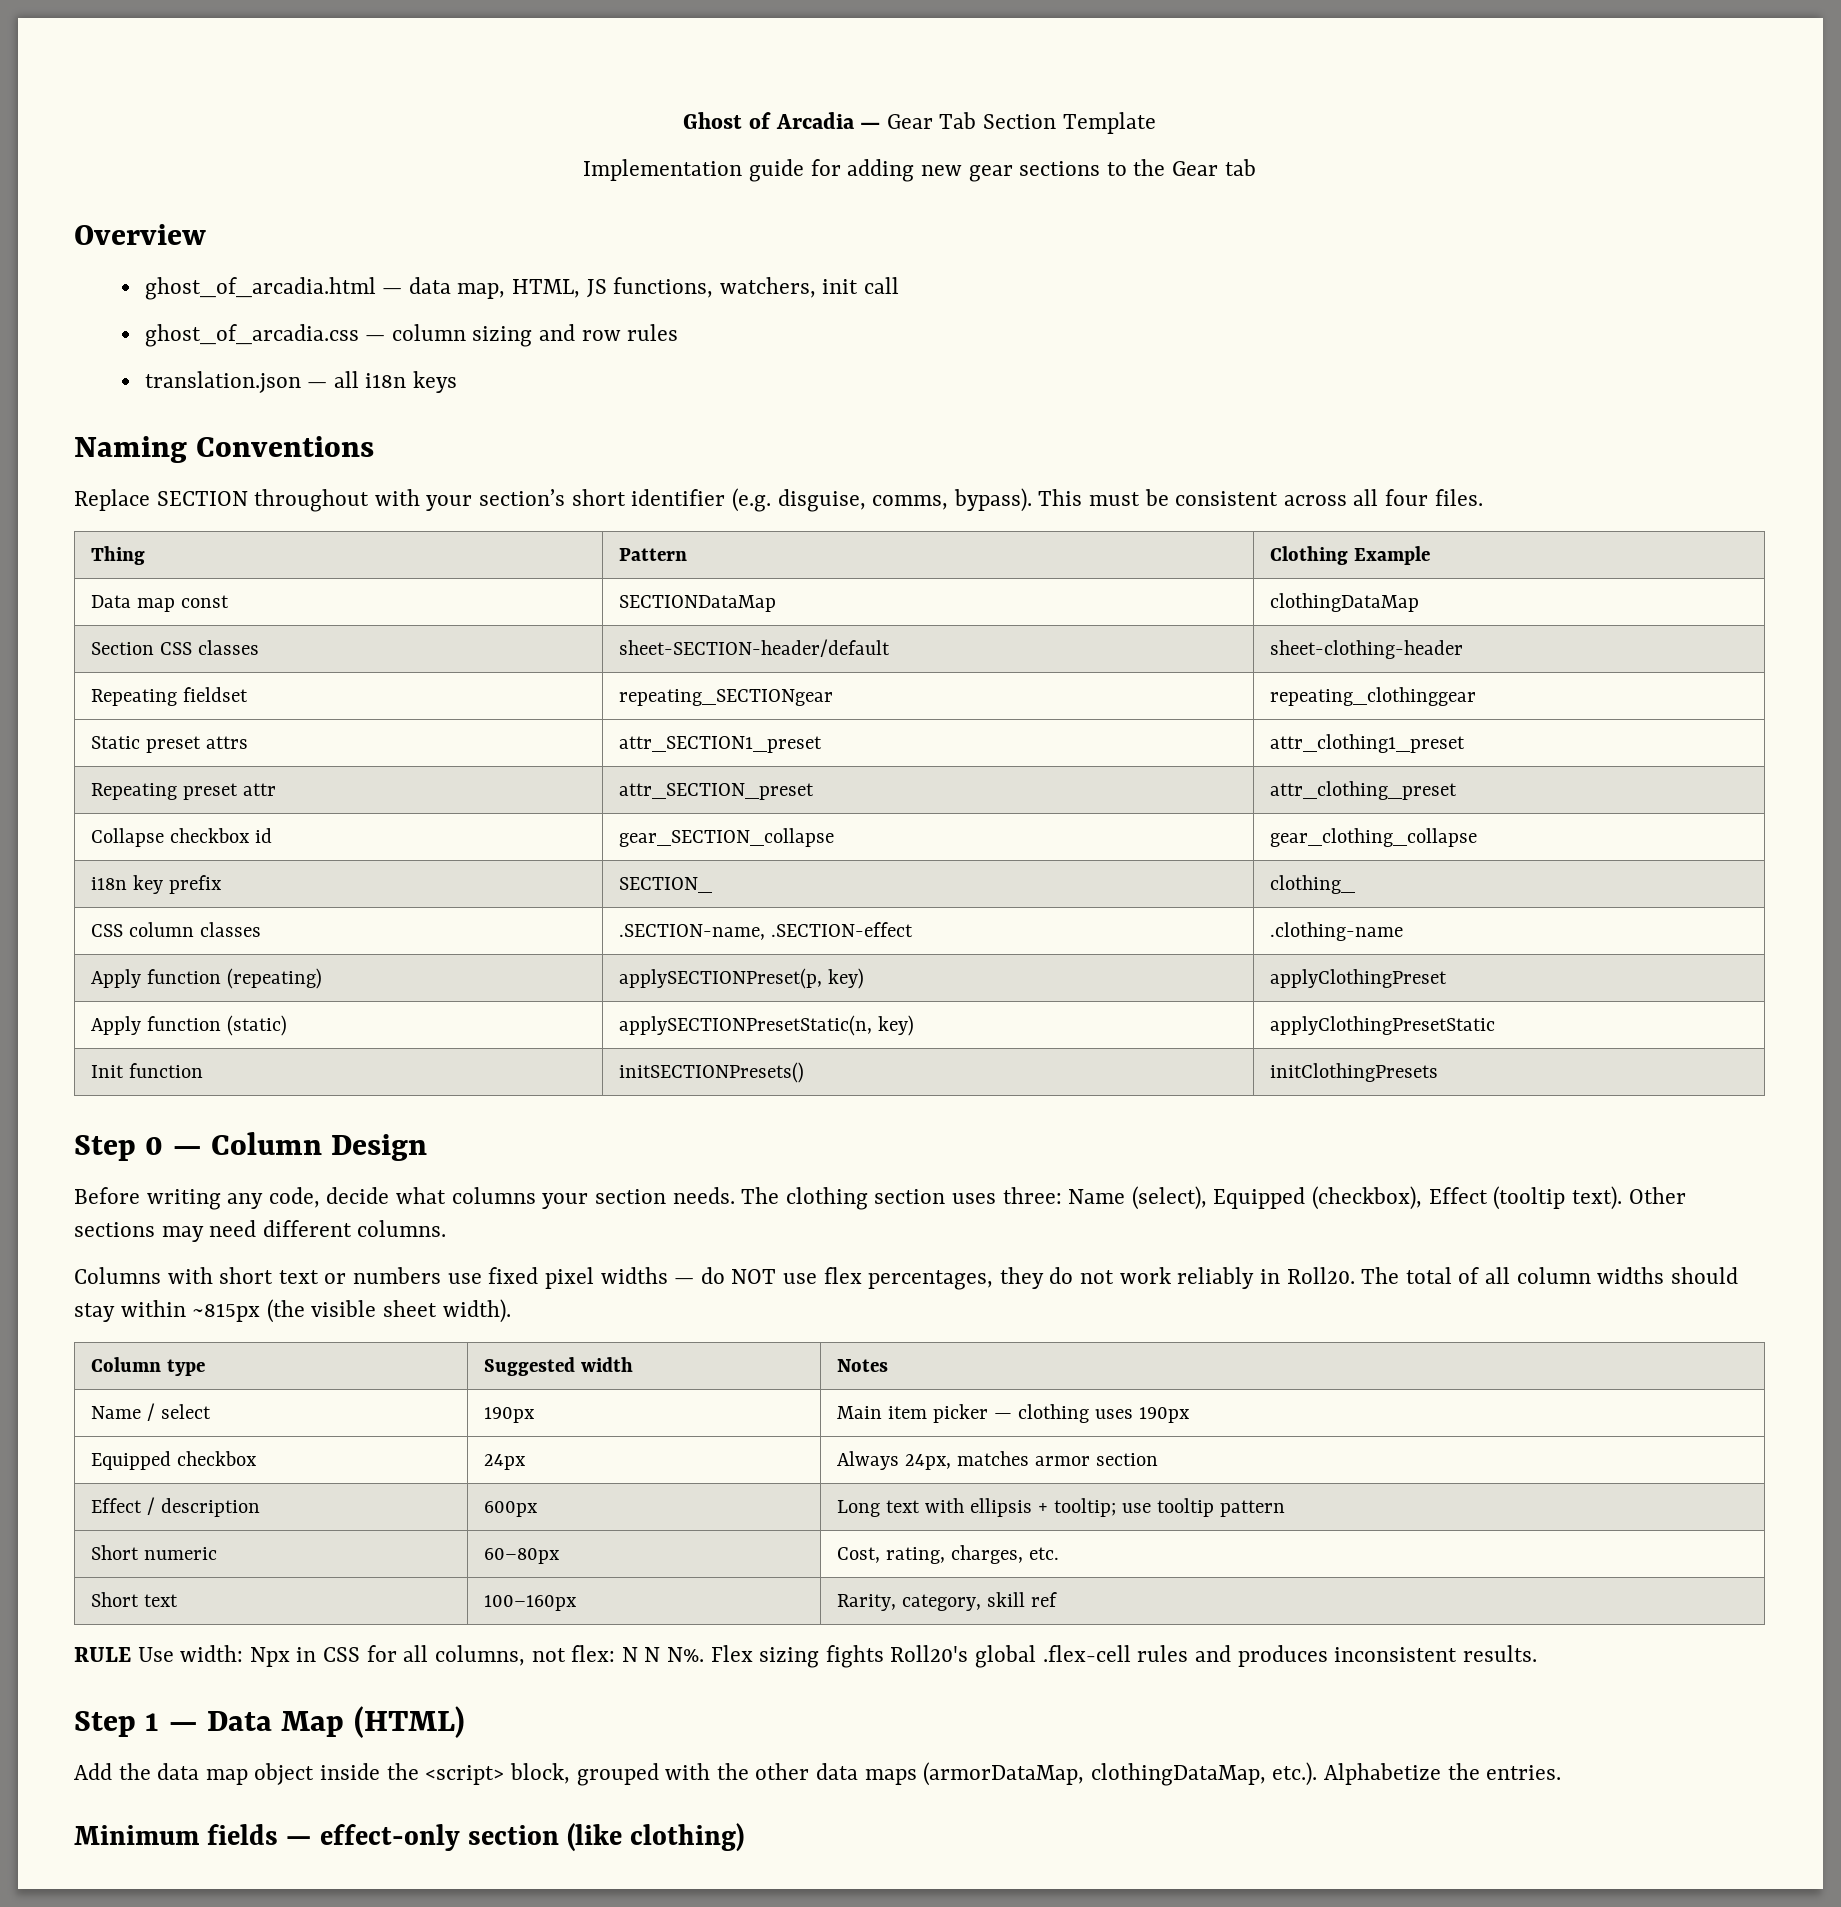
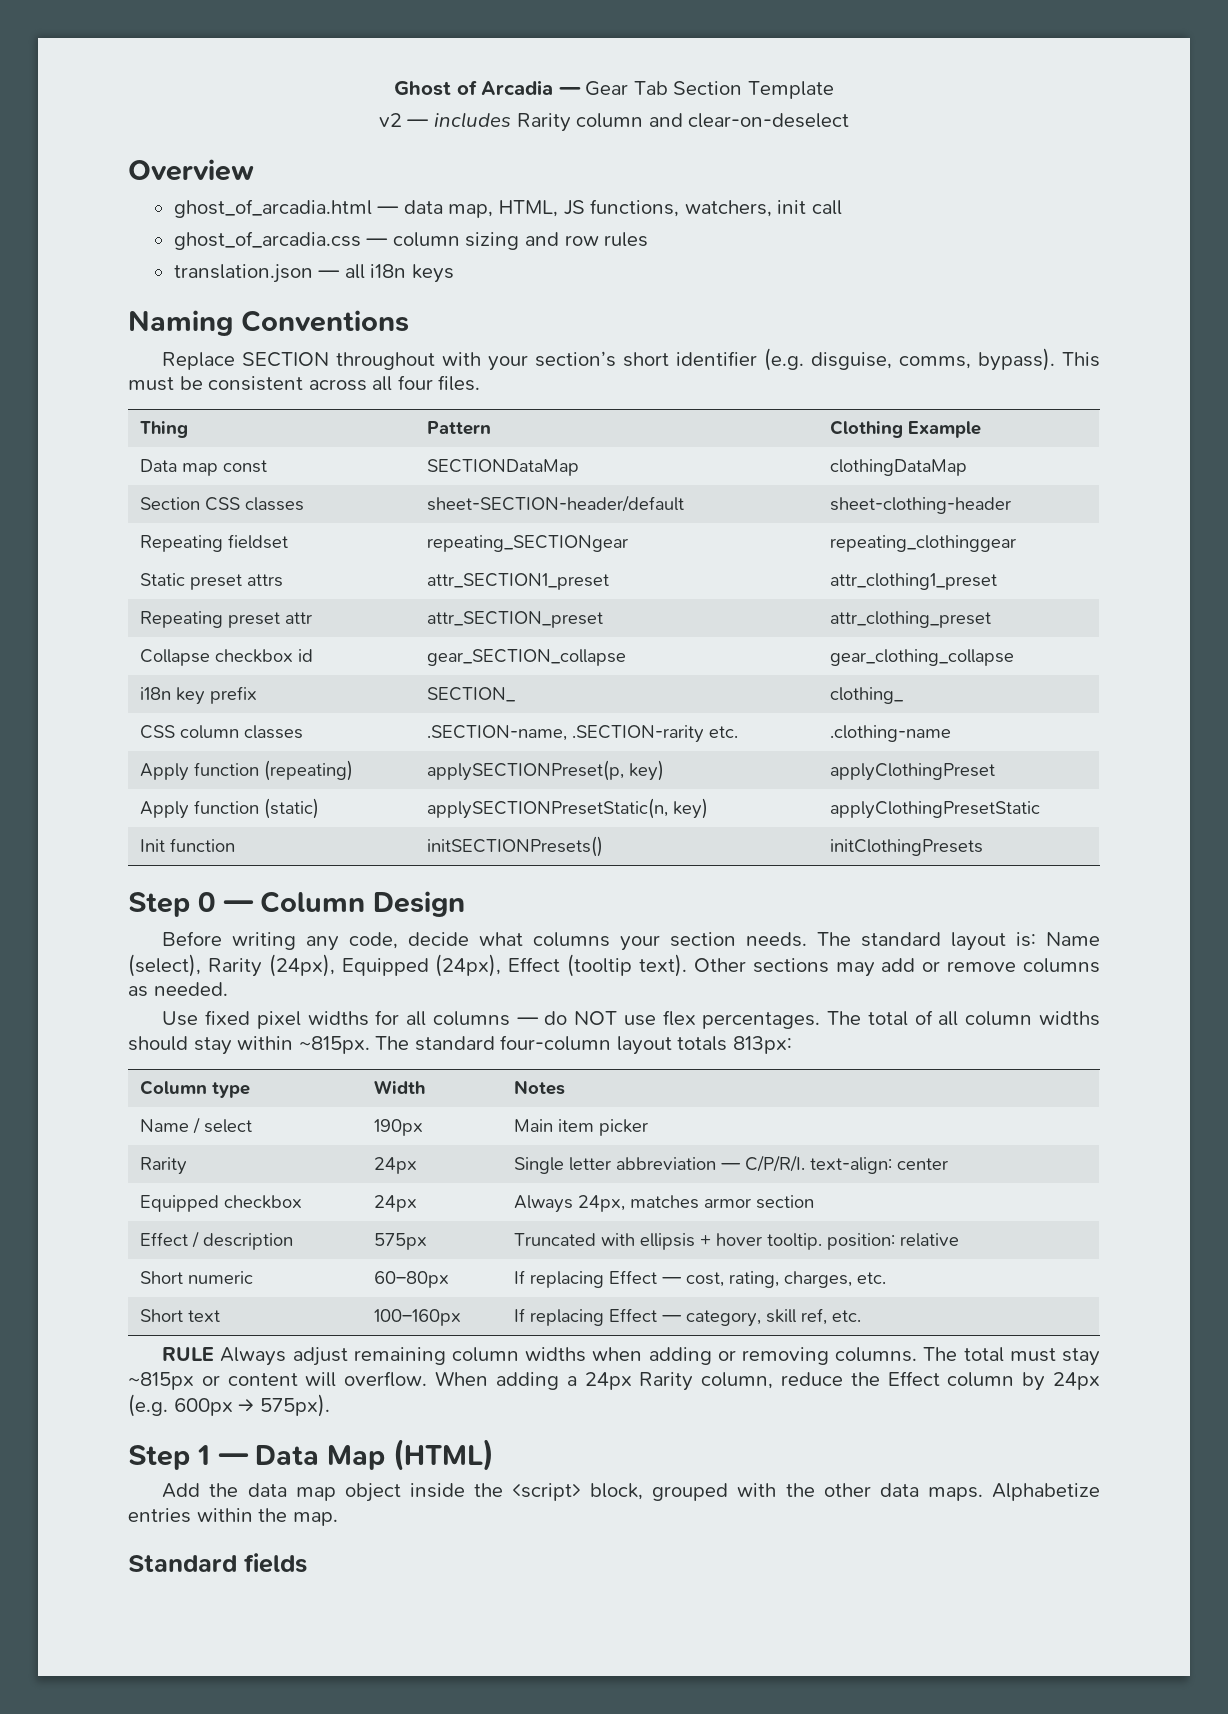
[583,159,1256,182] Implementation guide for adding new gear sections to the Gear tab -> [378,112,850,132] v2 — includes Rarity column and clear-on-deselect
[770,922,913,937] .SECTION-effect -> [572,725,739,743] .SECTION-rarity etc.
[785,1186,1423,1210] clothing section uses three: Name (select), Equipped (checkbox), -> [861,932,1100,951] [128,954,502,977] standard layout is: Name (select), Rarity (24px), Equipped (24px),
[209,1220,447,1237] [74,1267,668,1289] need different columns. // Columns with short text or numbers use fixed pixel widths -> [881,958,1100,973] [128,982,228,997] [162,1010,510,1029] add or remove columns as needed. // Use fixed pixel widths for all columns
[868,1267,1355,1290] percentages, they do not work reliably in Roll20. -> [702,1012,821,1029] percentages.
[192,1299,511,1323] ~815px (the visible sheet width). -> [298,1035,792,1055] ~815px. The standard four-column layout totals 813px:
[484,1357,633,1376] Suggested width -> [374,1080,426,1094] Width
[993,1404,1189,1423] — clothing uses 190px -> [140,1157,188,1175] [374,1157,418,1174] [514,1155,949,1174] // Rarity | 24px | Single letter abbreviation — C/P/R/I. text-align: center
[484,1501,538,1517] [837,1498,1285,1517] [91,1545,217,1560] [484,1548,560,1564] [837,1547,881,1563] 600px | Long text with ellipsis + tooltip; use tooltip pattern // Short numeric | 60–80px | Cost, -> [374,1233,428,1250] [514,1233,960,1250] [140,1271,254,1284] [374,1271,450,1288] [514,1270,725,1288] 575px | Truncated with ellipsis + hover tooltip. position: relative // Short numeric | 60–80px | If replacing Effect — cost,
[837,1592,1057,1611] [74,1645,1537,1668] Rarity, category, skill ref // RULE Use width: Npx in CSS for all columns, not flex: N N N%. Flex sizing fights Roll20's global .flex-cell rules and produces inconsistent results. -> [514,1308,862,1327] [162,1347,1101,1366] [128,1371,1100,1391] [128,1394,330,1417] If replacing Effect — category, skill ref, etc. // RULE Always adjust remaining column widths when adding or removing columns. The total must stay ~815px or content will overflow. When adding a 24px Rarity column, reduce the Effect column by 24px (e.g. 600px → 575px).
[864,1762,1562,1786] [74,1823,745,1852] maps (armorDataMap, clothingDataMap, etc.). Alphabetize the entries. // Minimum fields — effect-only section (like clothing) -> [927,1483,1101,1501] [128,1508,338,1526] [128,1553,307,1573] maps. Alphabetize entries within the map. // Standard fields

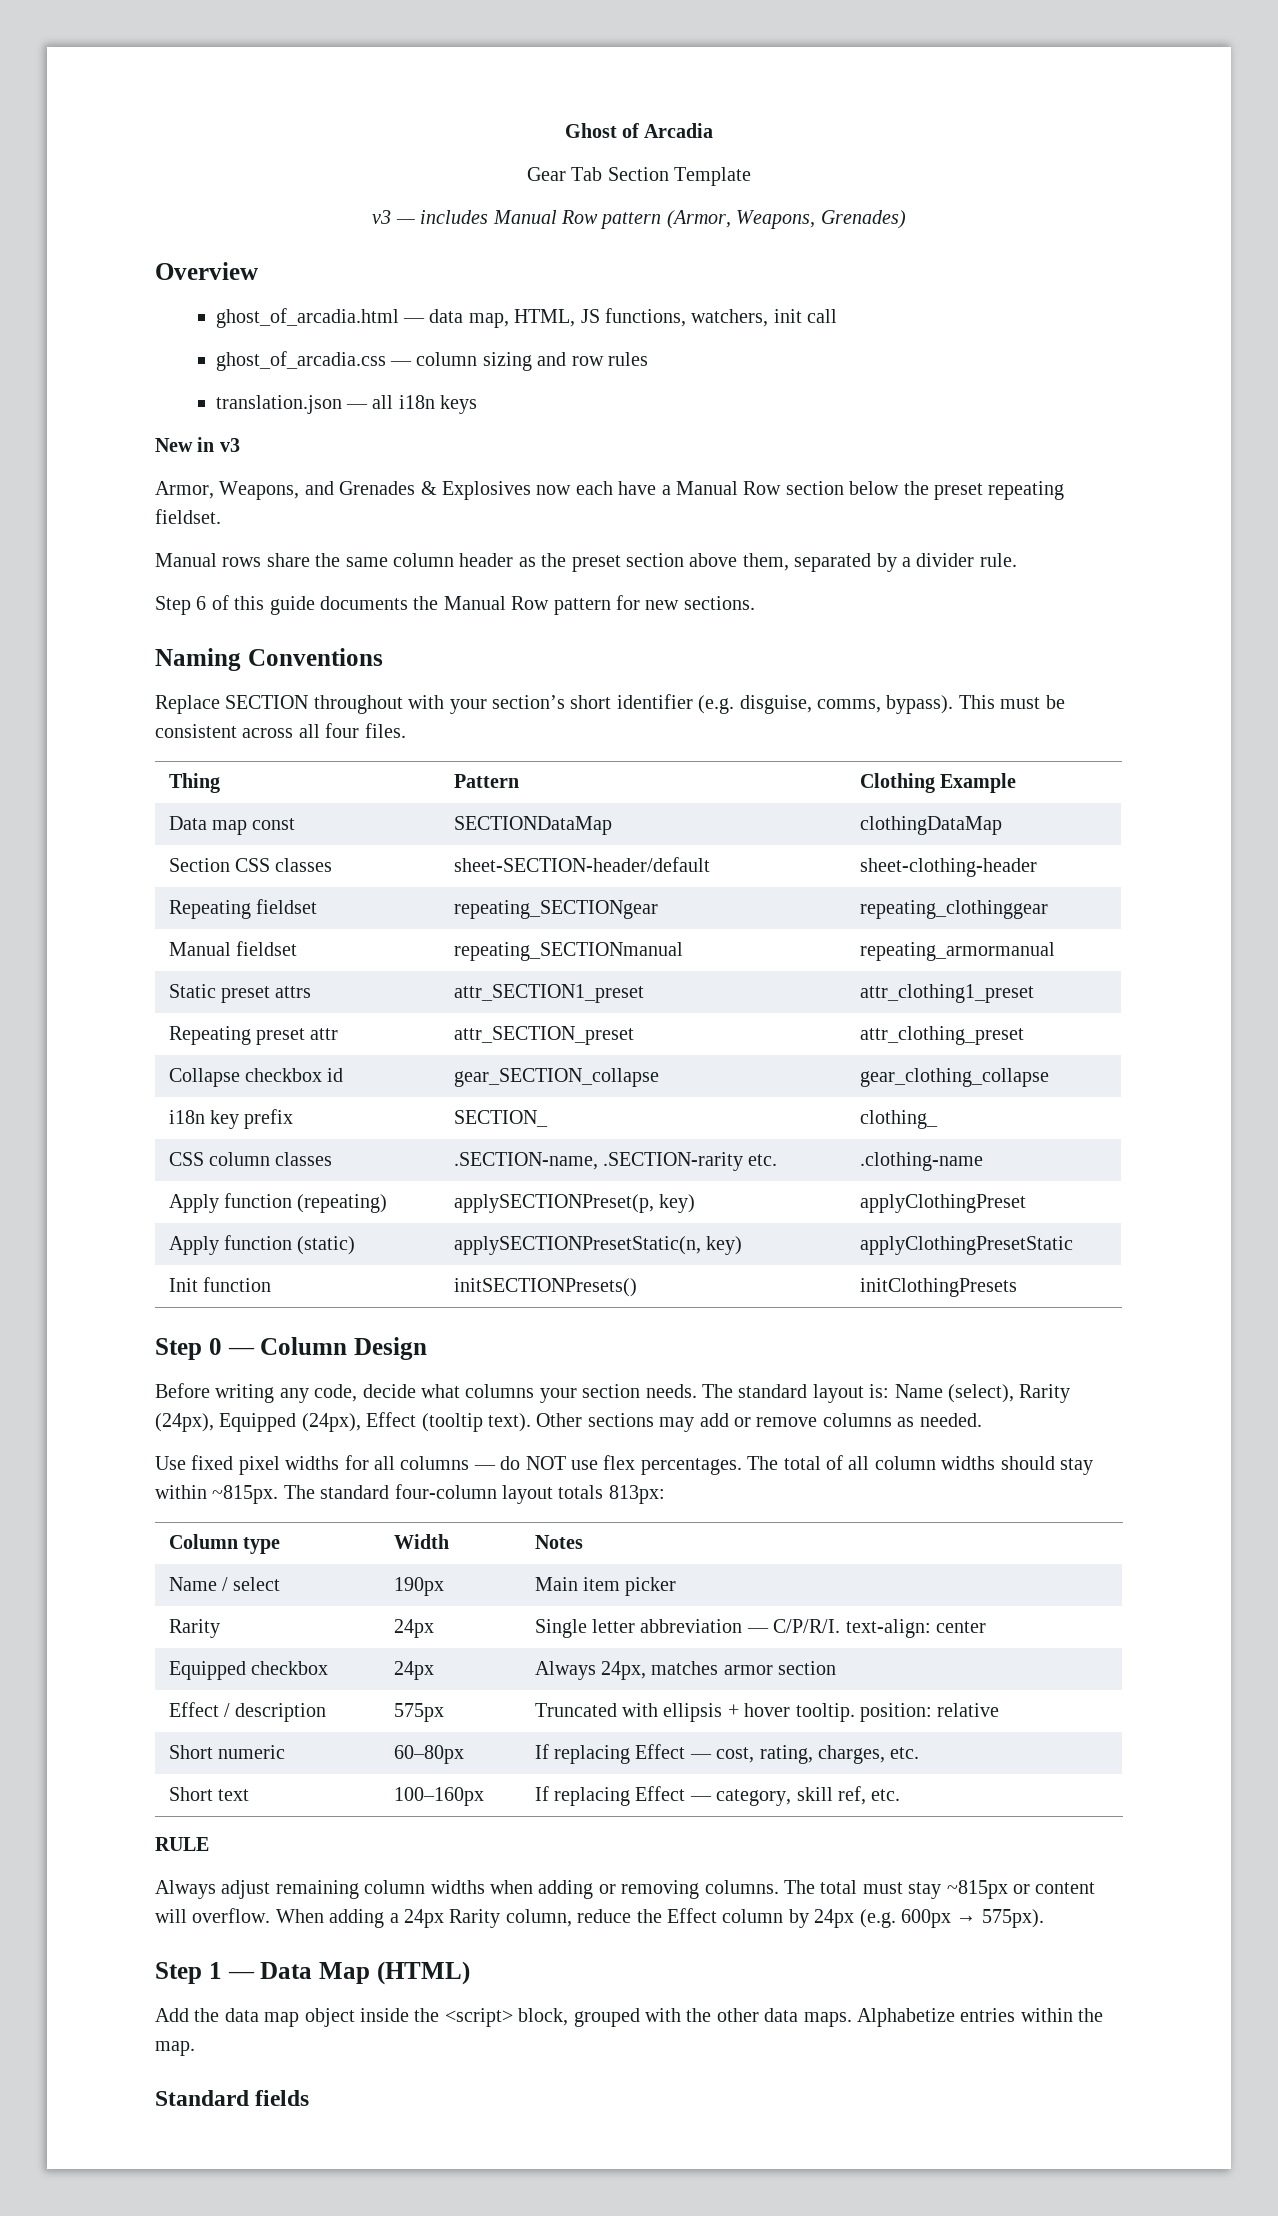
[558,87,581,95] — -> (714, 130) //
[378,113,402,127] v2 -> [372,210,392,224] v3
[516,113,850,132] Rarity column and clear-on-deselect -> [492,210,906,229] Manual Row pattern (Armor, Weapons, Grenades)
(455, 273) none -> [155,437,240,452] [155,481,1065,500] [155,509,221,524] [155,553,1017,572] [155,595,755,615] // New in v3 // Armor, Weapons, and Grenades & Explosives now each have a Manual Row section below the preset repeating fieldset. // Manual rows share the same column header as the preset section above them, separated by a divider rule. // Step 6 of this guide documents the Manual Row pattern for new sections.
(1017, 543) none -> [168,941,298,956] [453,942,683,961] [859,942,1055,961] // Manual fieldset | repeating_SECTIONmanual | repeating_armormanual
(215, 1354) none -> (209, 1844) //

